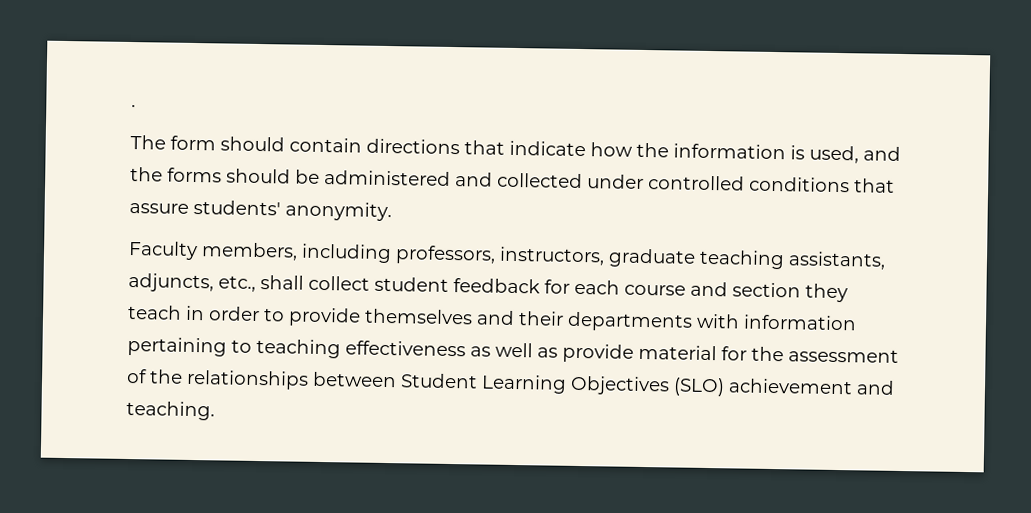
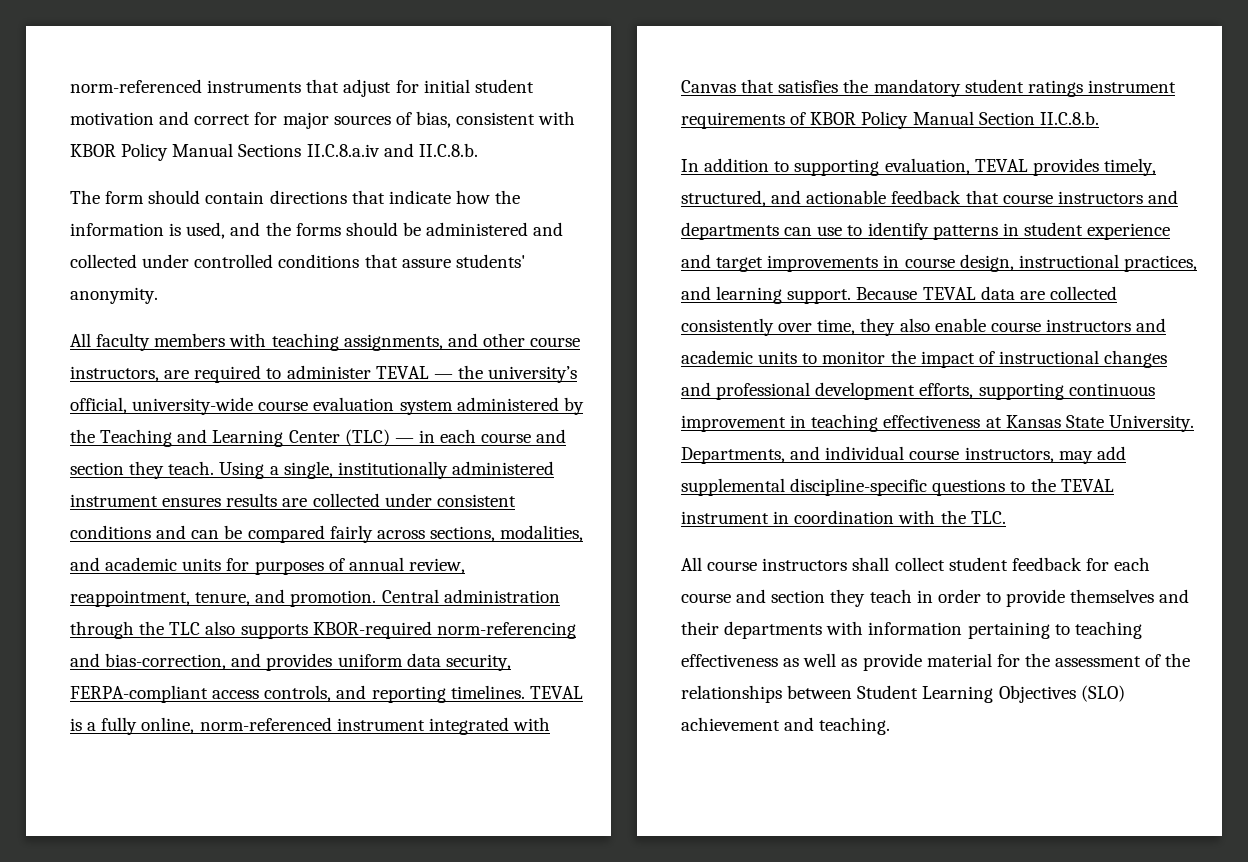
[131,104,136,108] . -> [70,79,534,97] [70,111,576,129] [70,143,478,161] norm-referenced instruments that adjust for initial student motivation and correct for major sources of bias, consistent with KBOR Policy Manual Sections II.C.8.a.iv and II.C.8.b.
[128,240,886,270] [128,272,256,293] Faculty members, including professors, instructors, graduate teaching assistants, adjuncts, etc., -> [70,333,581,351] [70,365,578,383] [70,397,584,415] [70,429,567,447] [70,461,554,479] [70,493,516,507] [70,525,584,543] [70,557,465,575] [70,589,560,607] [70,621,576,639] [70,653,511,671] [70,685,583,703] [70,717,550,735] [681,79,1176,97] [681,111,1099,129] [681,158,1156,176] [681,190,1178,207] [681,222,1171,240] [681,254,1197,272] [681,286,1117,304] [681,318,1167,336] [681,350,1168,368] [681,382,1155,400] [681,414,1194,432] [681,446,1126,464] [681,478,1114,496] [681,510,1006,524] [681,557,848,571] All faculty members with teaching assignments, and other course instructors, are required to administer TEVAL — the university’s official, university-wide course evaluation system administered by the Teaching and Learning Center (TLC) — in each course and section they teach. Using a single, institutionally administered instrument ensures results are collected under consistent conditions and can be compared fairly across sections, modalities, and academic units for purposes of annual review, reappointment, tenure, and promotion. Central administration through the TLC also supports KBOR-required norm-referencing and bias-correction, and provides uniform data security, FERPA-compliant access controls, and reporting timelines. TEVAL is a fully online, norm-referenced instrument integrated with Canvas that satisfies the mandatory student ratings instrument requirements of KBOR Policy Manual Section II.C.8.b. // In addition to supporting evaluation, TEVAL provides timely, structured, and actionable feedback that course instructors and departments can use to identify patterns in student experience and target improvements in course design, instructional practices, and learning support. Because TEVAL data are collected consistently over time, they also enable course instructors and academic units to monitor the impact of instructional changes and professional development efforts, supporting continuous improvement in teaching effectiveness at Kansas State University. Departments, and individual course instructors, may add supplemental discipline-specific questions to the TEVAL instrument in coordination with the TLC. // All course instructors

